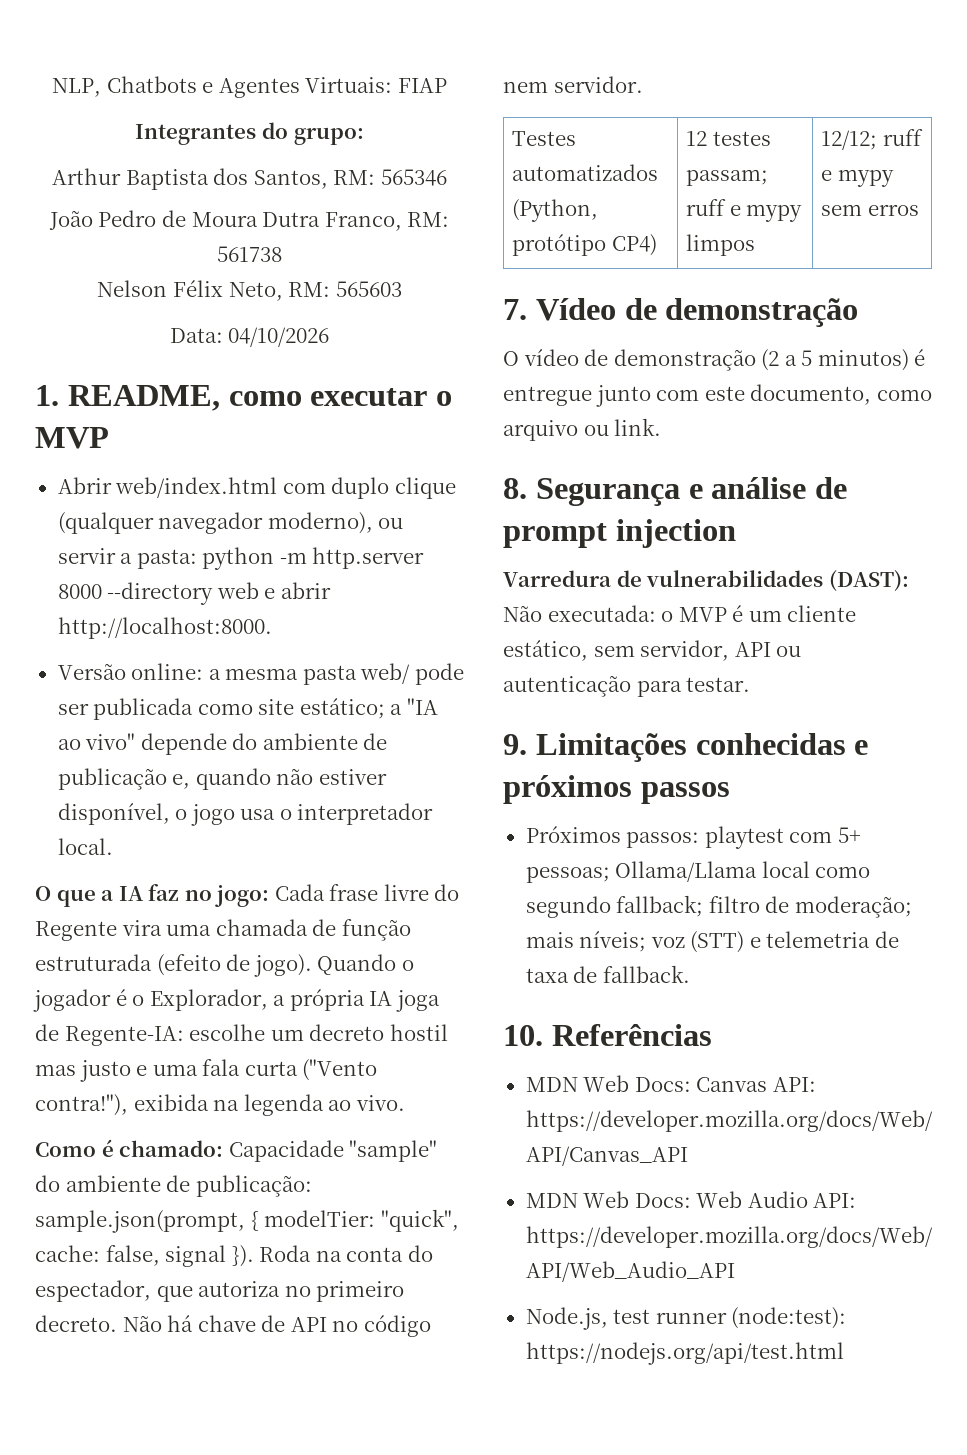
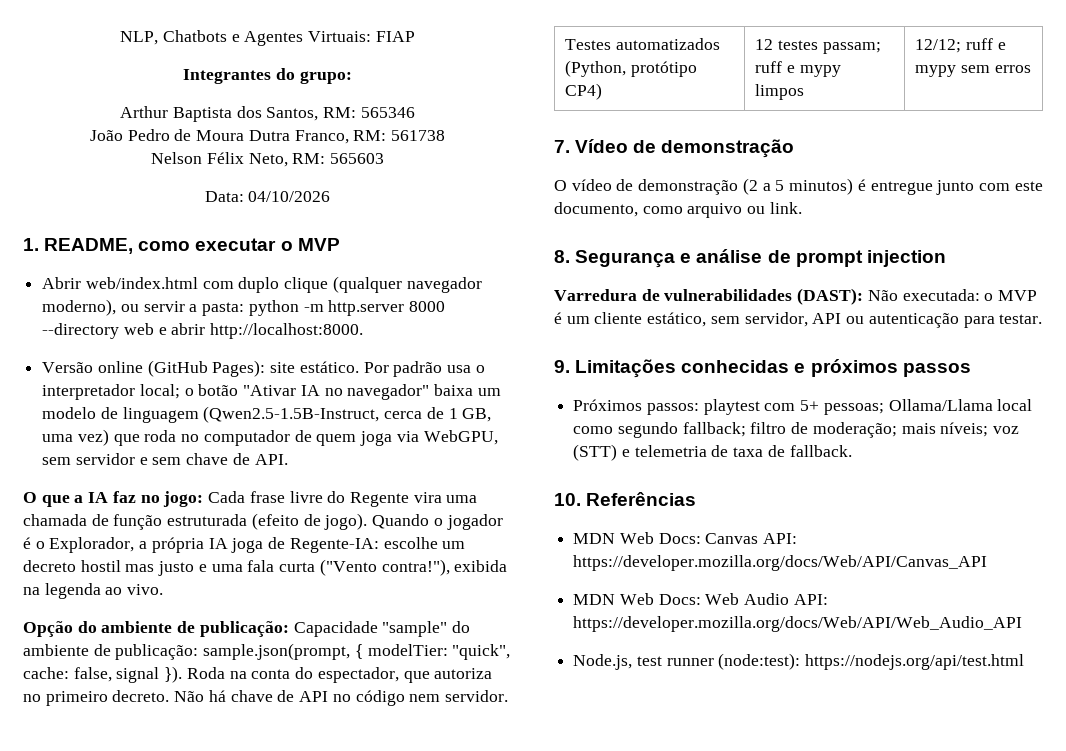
[131,663,464,685] [57,698,438,720] [57,733,388,755] [57,768,387,790] [57,803,434,826] [57,838,113,855] online: a mesma pasta web/ pode ser publicada como site estático; a "IA ao vivo" depende do ambiente de publicação e, quando não estiver disponível, o jogo usa o interpretador local. -> [97,360,485,377] [42,384,501,400] [42,406,492,423] [42,429,498,446] [42,453,288,465] online (GitHub Pages): site estático. Por padrão usa o interpretador local; o botão "Ativar IA no navegador" baixa um modelo de linguagem (Qwen2.5-1.5B-Instruct, cerca de 1 GB, uma vez) que roda no computador de quem joga via WebGPU, sem servidor e sem chave de API.
[35,1139,224,1157] Como é chamado: -> [23,621,289,637] Opção do ambiente de publicação:

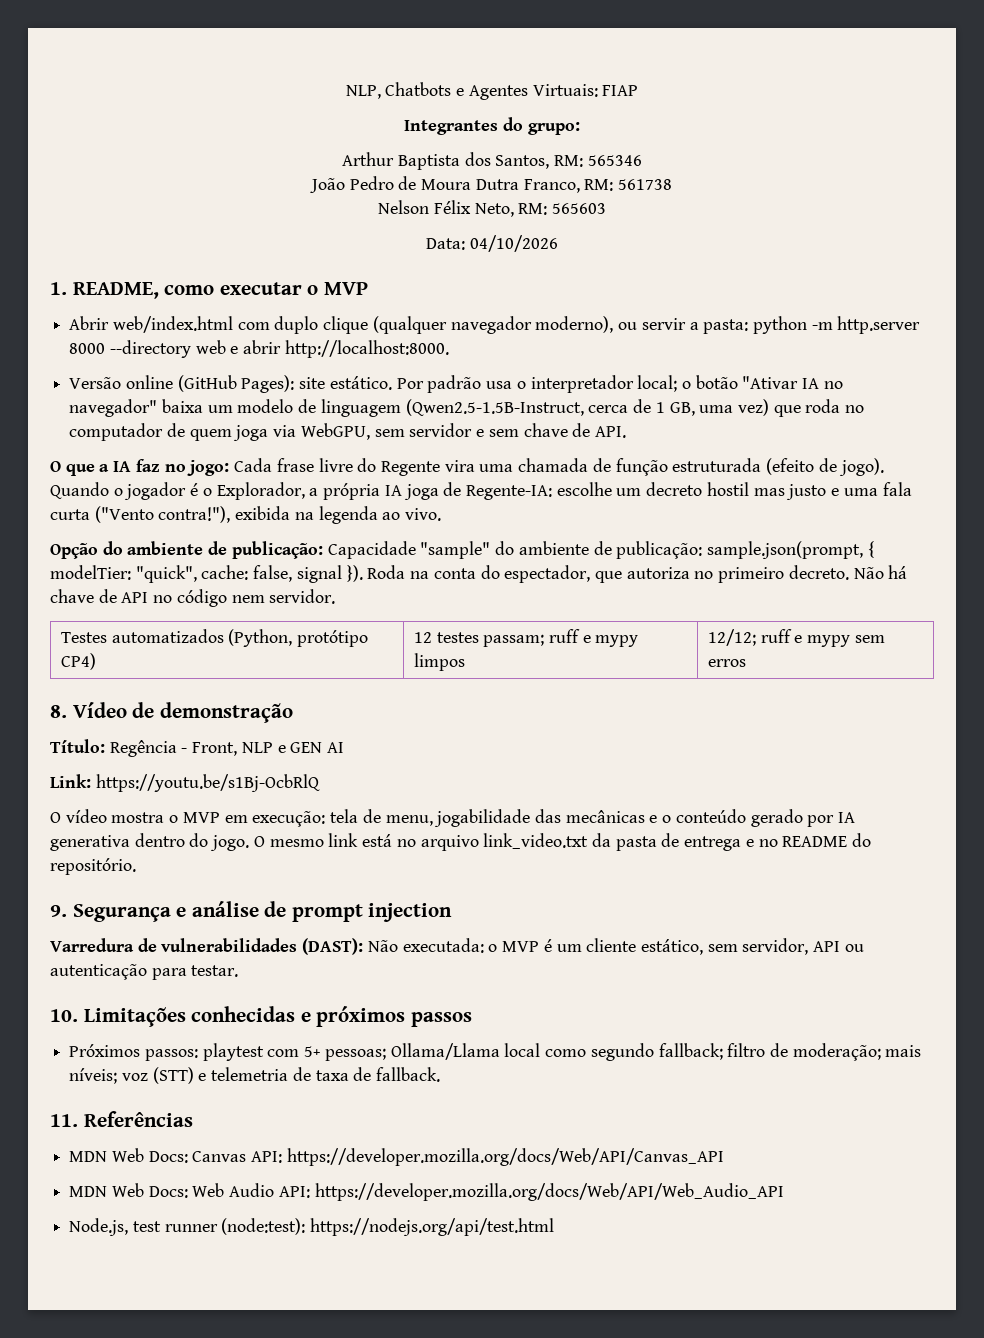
[554,140,570,153] 7. -> [50,705,67,718] 8.
[554,178,1043,195] [554,202,802,218] [554,250,570,263] O vídeo de demonstração (2 a 5 minutos) é entregue junto com este documento, como arquivo ou link. // 8. -> [50,739,345,757] [50,774,320,792] [50,809,856,827] [50,833,872,851] [50,858,136,875] [50,905,67,917] Título: Regência - Front, NLP e GEN AI // Link: https://youtu.be/s1Bj-OcbRlQ // O vídeo mostra o MVP em execução: tela de menu, jogabilidade das mecânicas e o conteúdo gerado por IA generativa dentro do jogo. O mesmo link está no arquivo link_video.txt da pasta de entrega e no README do repositório. // 9.
[554,360,570,373] 9. -> [50,1009,78,1022] 10.
[554,493,581,506] 10. -> [50,1114,78,1127] 11.

